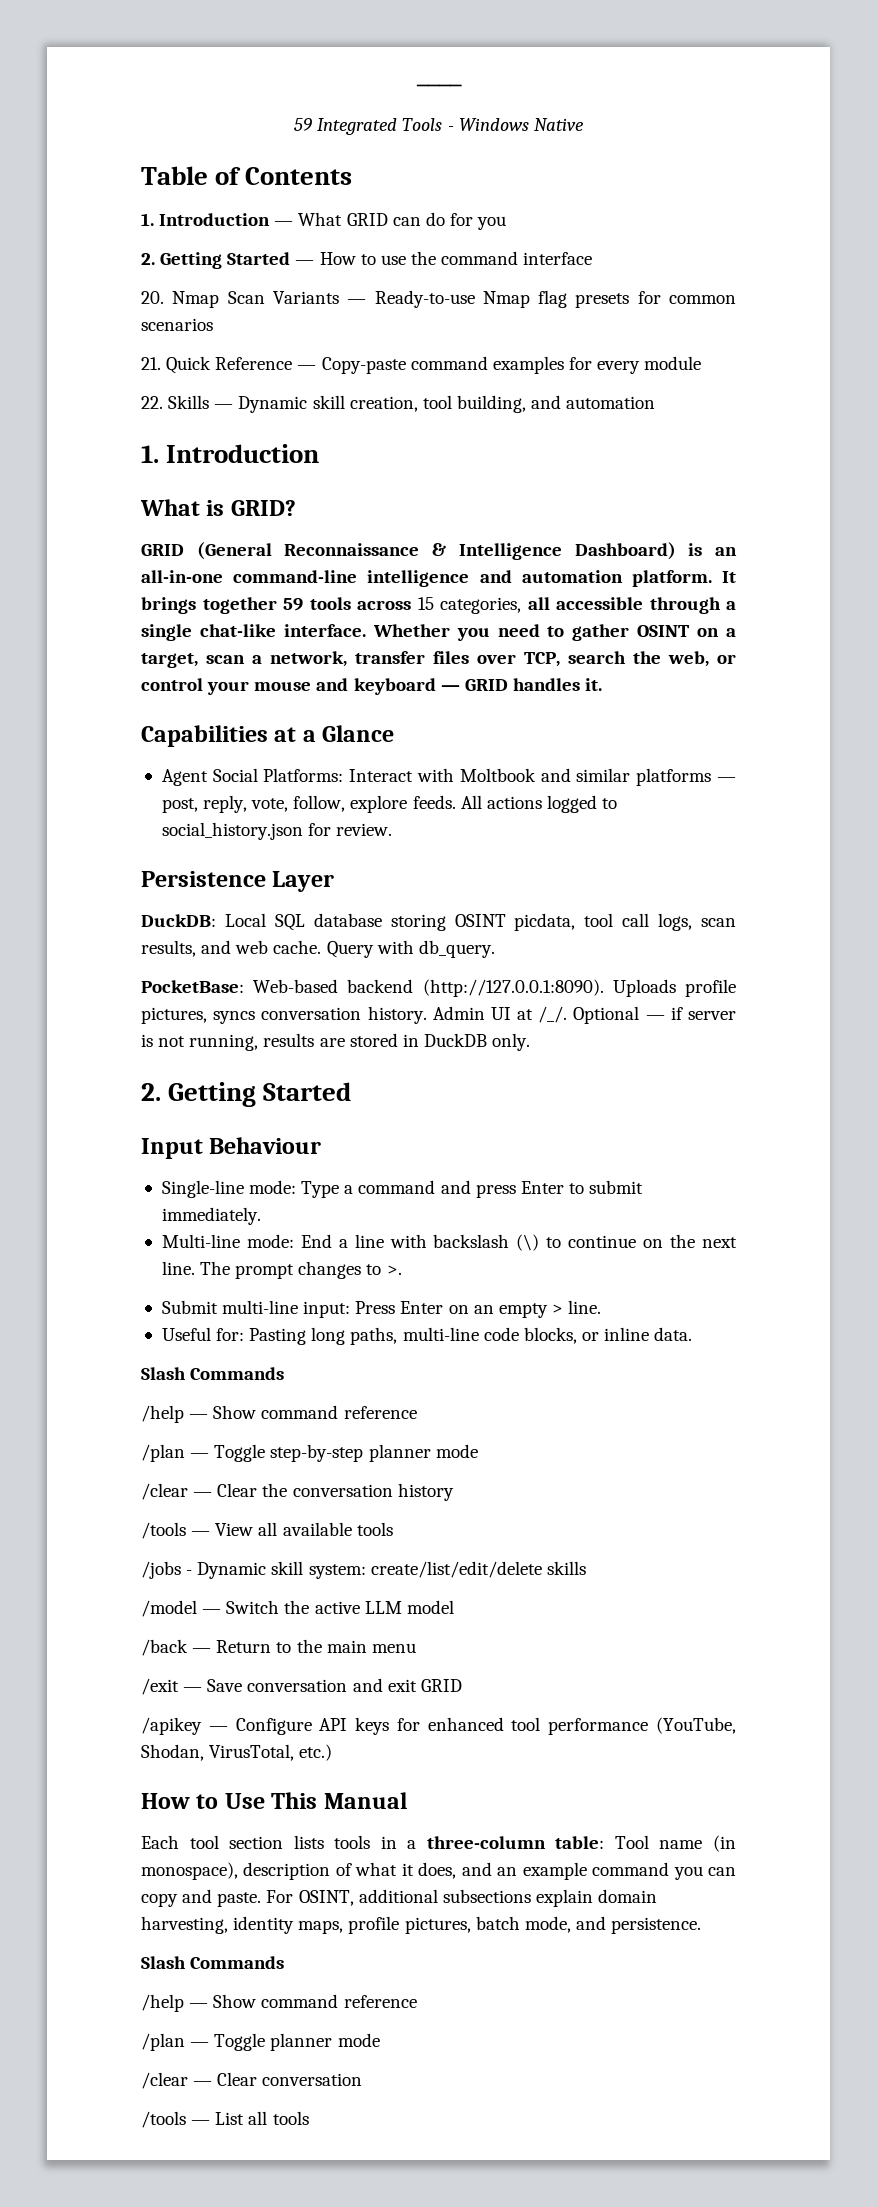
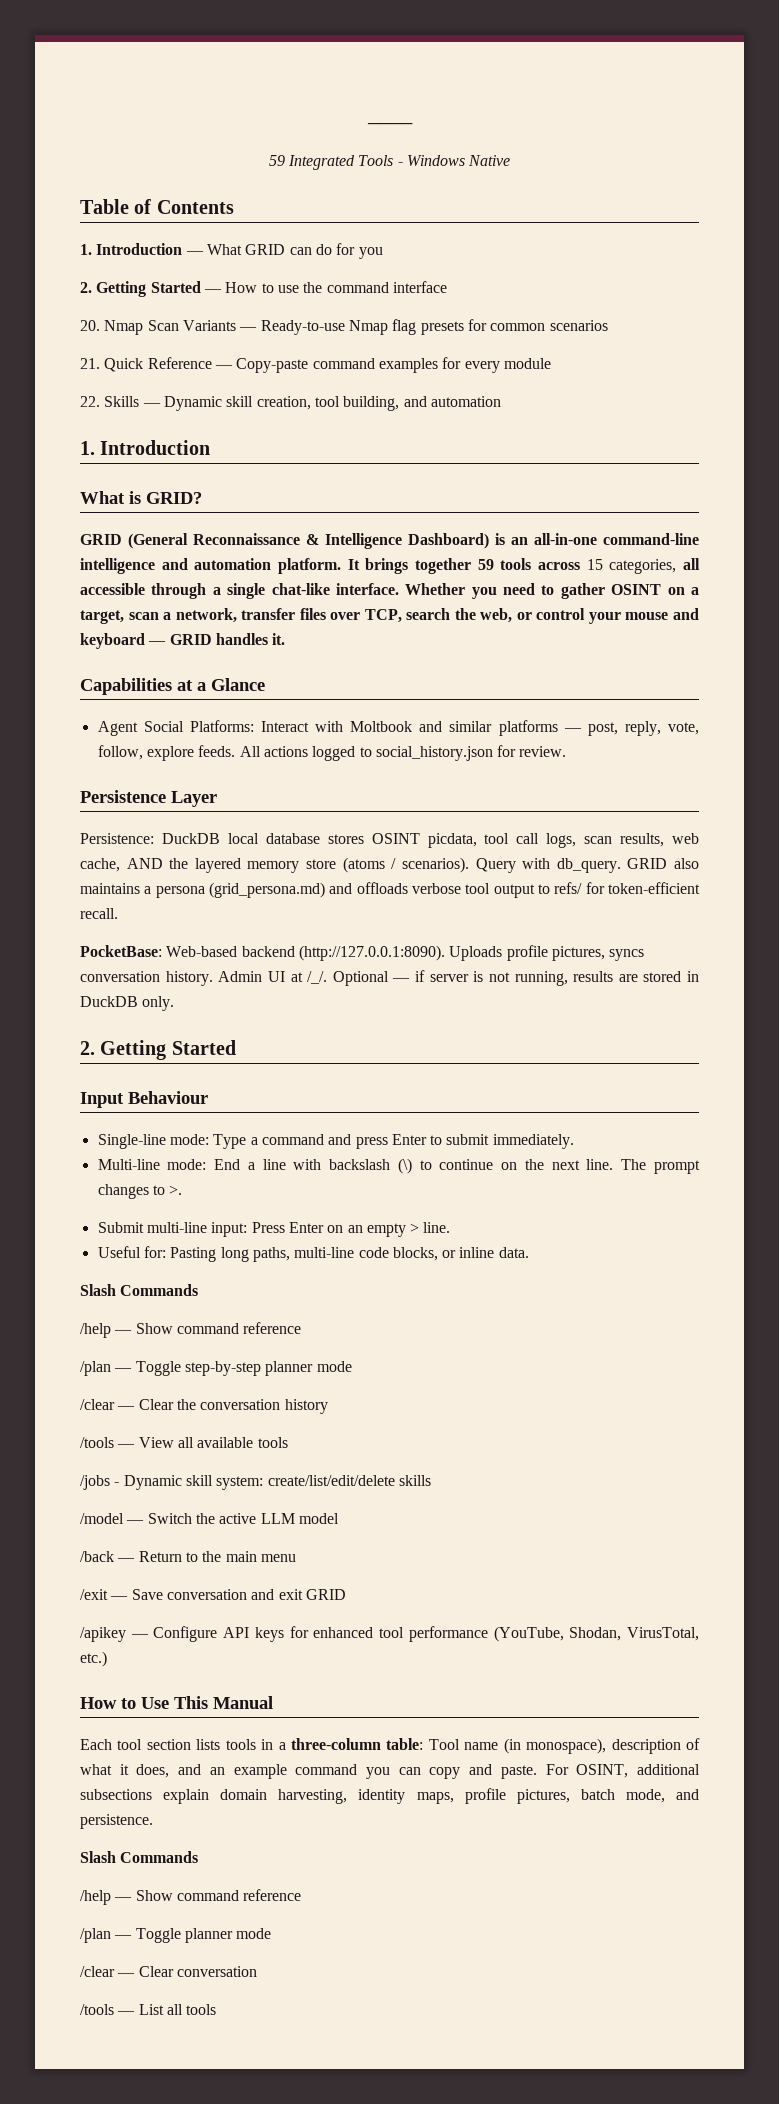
[141,913,446,931] DuckDB: Local SQL database storing -> [80,833,364,844] Persistence: DuckDB local database stores
[201,940,495,958] and web cache. Query with db_query. -> [672,833,699,844] [80,857,700,873] [80,882,700,898] [80,908,118,919] web cache, AND the layered memory store (atoms / scenarios). Query with db_query. GRID also maintains a persona (grid_persona.md) and offloads verbose tool output to refs/ for token-efficient recall.

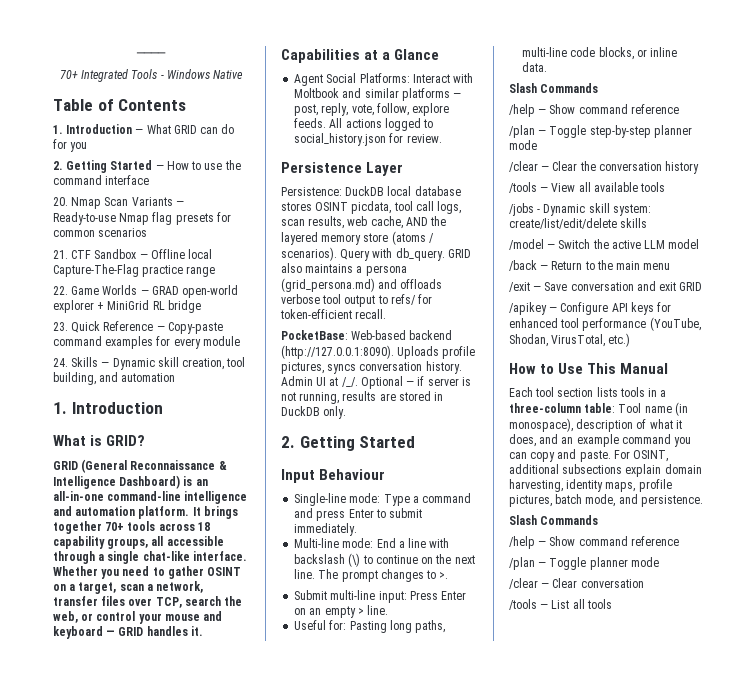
[268,155,285,166] 59 -> [59,70,78,79] 70+
(100, 363) none -> [71,249,213,259] [53,264,216,277] [53,285,239,298] [53,300,201,313] [53,322,68,331] CTF Sandbox — Offline local Capture-The-Flag practice range // 22. Game Worlds — GRAD open-world explorer + MiniGrid RL bridge // 23.
[80,396,100,407] 22. -> [53,358,68,367] 24.
[477,559,494,570] 59 -> [105,522,125,531] 70+
[586,559,677,574] 15 categories, -> [197,522,210,531] [53,536,149,549] 18 capability groups,

